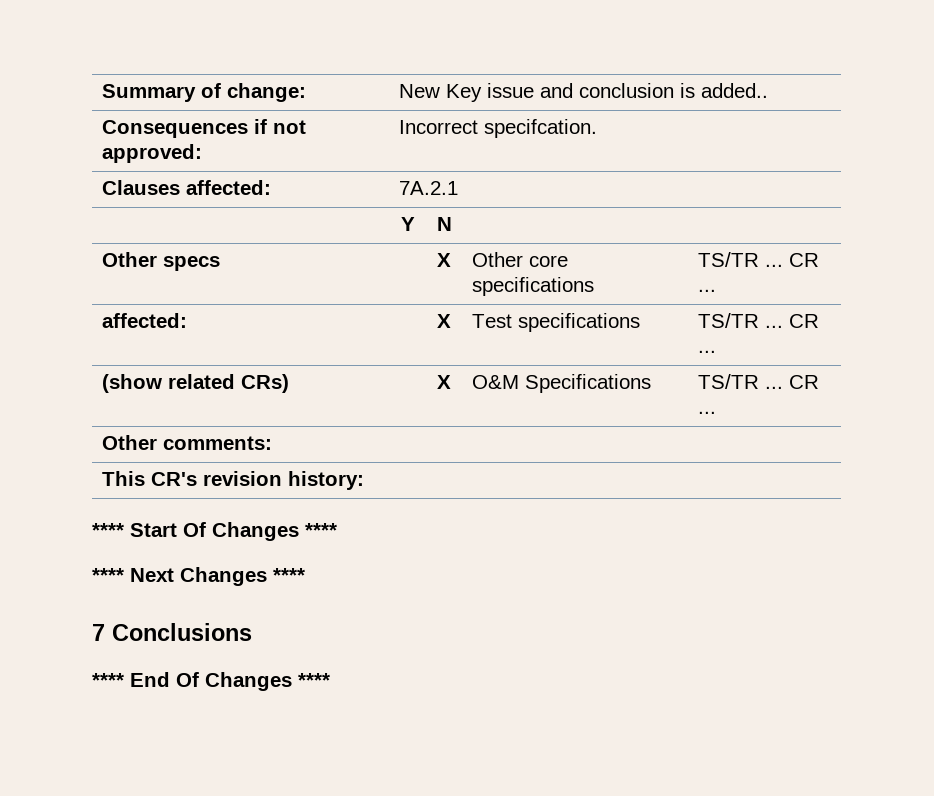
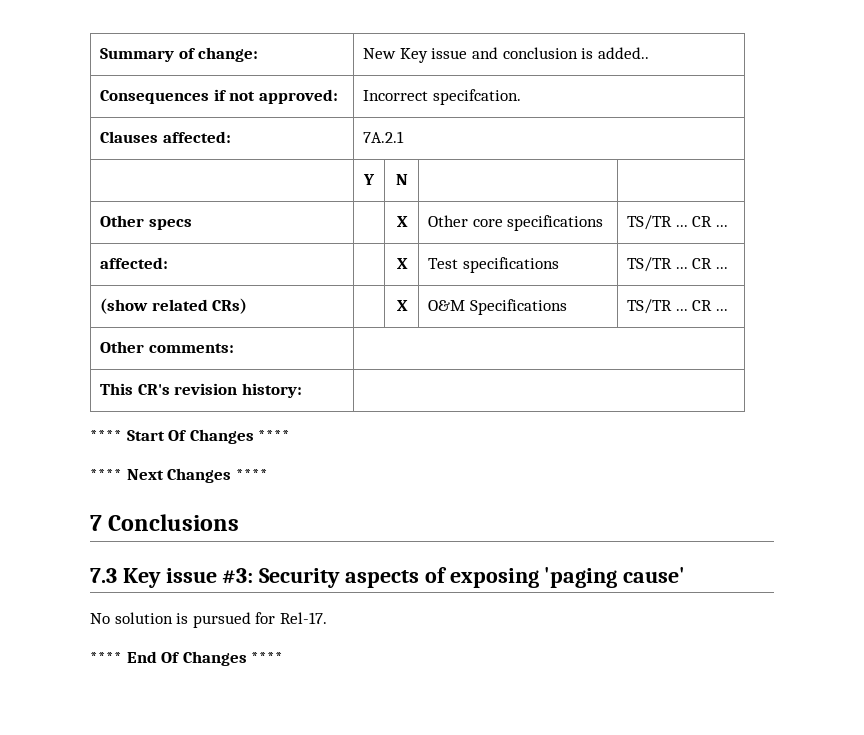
(252, 632) none -> [90,567,686,588] [90,612,327,628] // 7.3 Key issue #3: Security aspects of exposing 'paging cause' // No solution is pursued for Rel-17.

